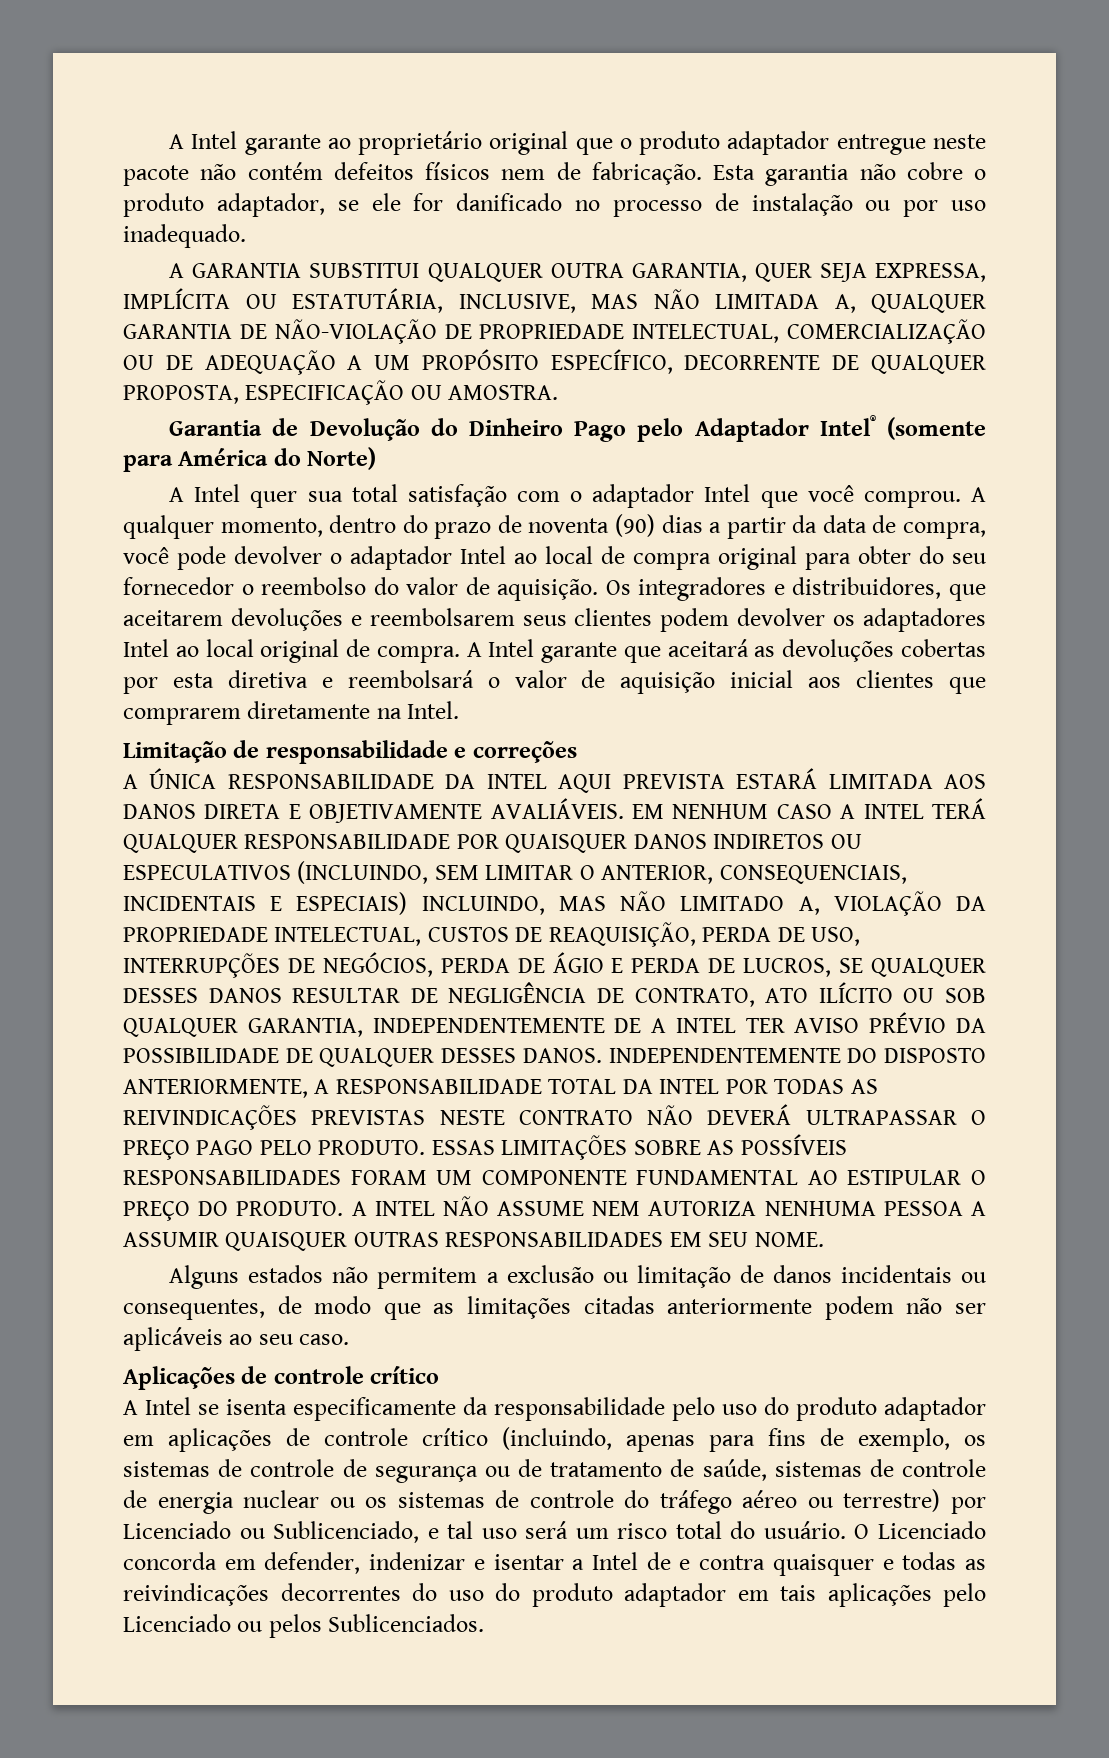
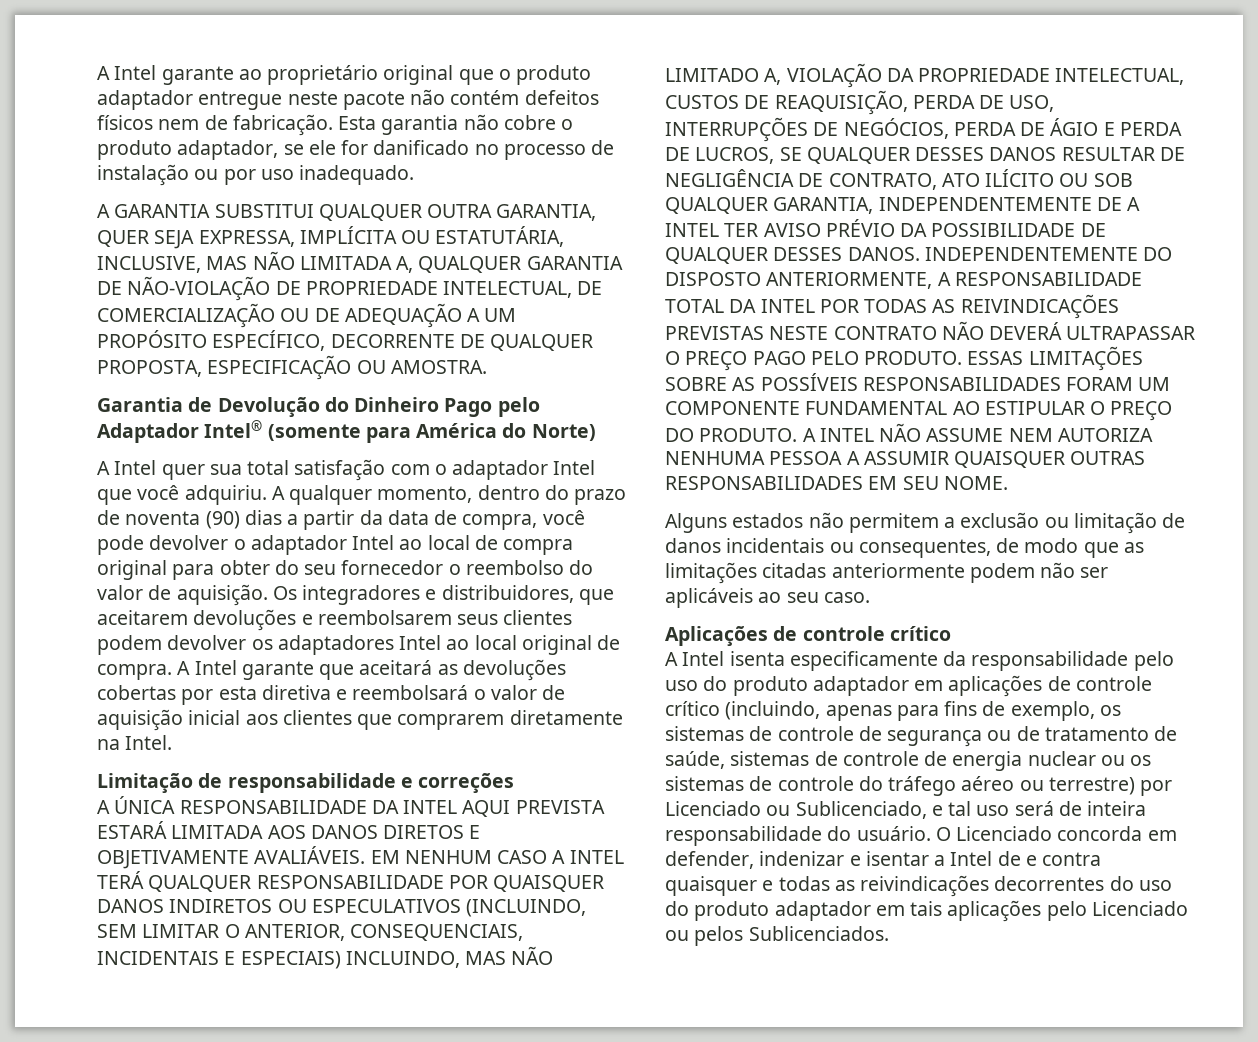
(780, 333) none -> [577,281,603,295] DE
[863,491,961,508] comprou. -> [184,485,267,505] adquiriu.
[204,804,281,819] DIRETA -> [383,825,465,839] DIRETOS
[198,1404,219,1415] se -> (725, 658) none
[575,1521,722,1539] um risco total -> [1058,801,1147,816] [665,826,822,846] de inteira responsabilidade

